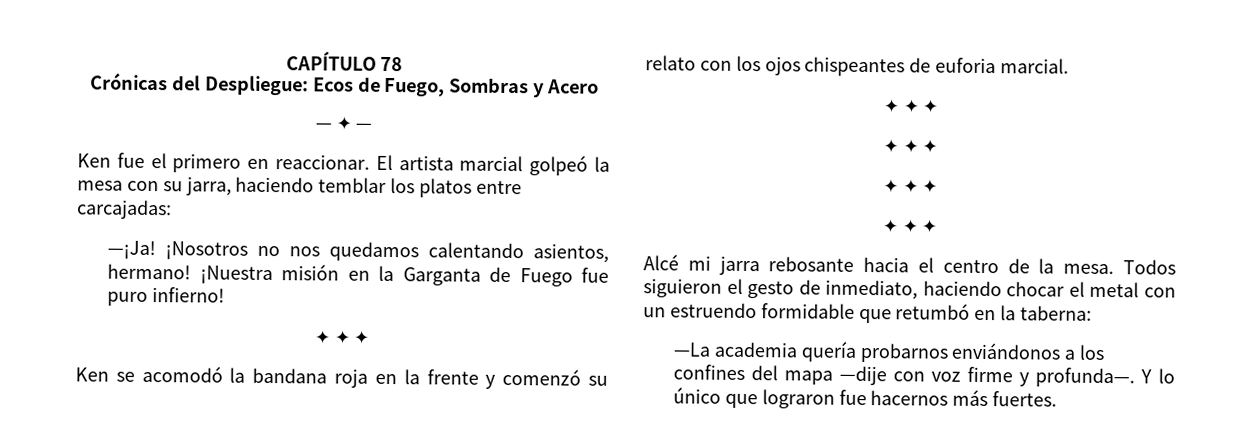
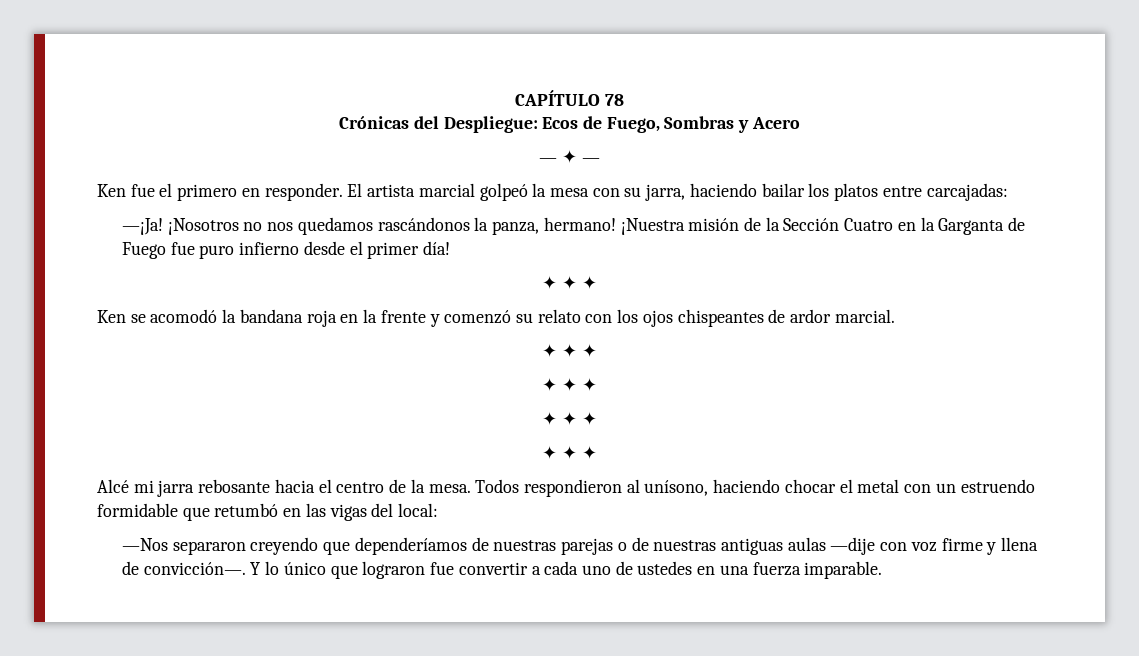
[275,154,370,170] reaccionar. -> [264,183,343,201] responder.
[318,177,388,193] temblar -> [761,183,805,197] bailar
[428,242,609,263] [107,263,340,285] calentando asientos, hermano! ¡Nuestra misión -> [377,217,894,235] rascándonos la panza, hermano! ¡Nuestra misión de la Sección Cuatro
[151,287,225,303] infierno! -> [239,241,451,259] infierno desde el primer día!
[935,57,997,74] euforia -> [790,309,832,323] ardor
[643,278,919,300] siguieron el gesto de inmediato, -> [523,479,709,497] respondieron al unísono,
[1000,305,1093,321] [673,341,1105,363] [673,364,834,385] la taberna: // —La academia quería probarnos enviándonos a los confines del mapa -> [305,503,439,521] [121,537,826,555] las vigas del local: // —Nos separaron creyendo que dependeríamos de nuestras parejas o de nuestras antiguas aulas
[1035,367,1136,388] profunda—. -> [1001,537,1039,551] [121,561,246,575] llena de convicción—.
[870,389,1058,407] hacernos más fuertes. -> [458,561,883,579] convertir a cada uno de ustedes en una fuerza imparable.

